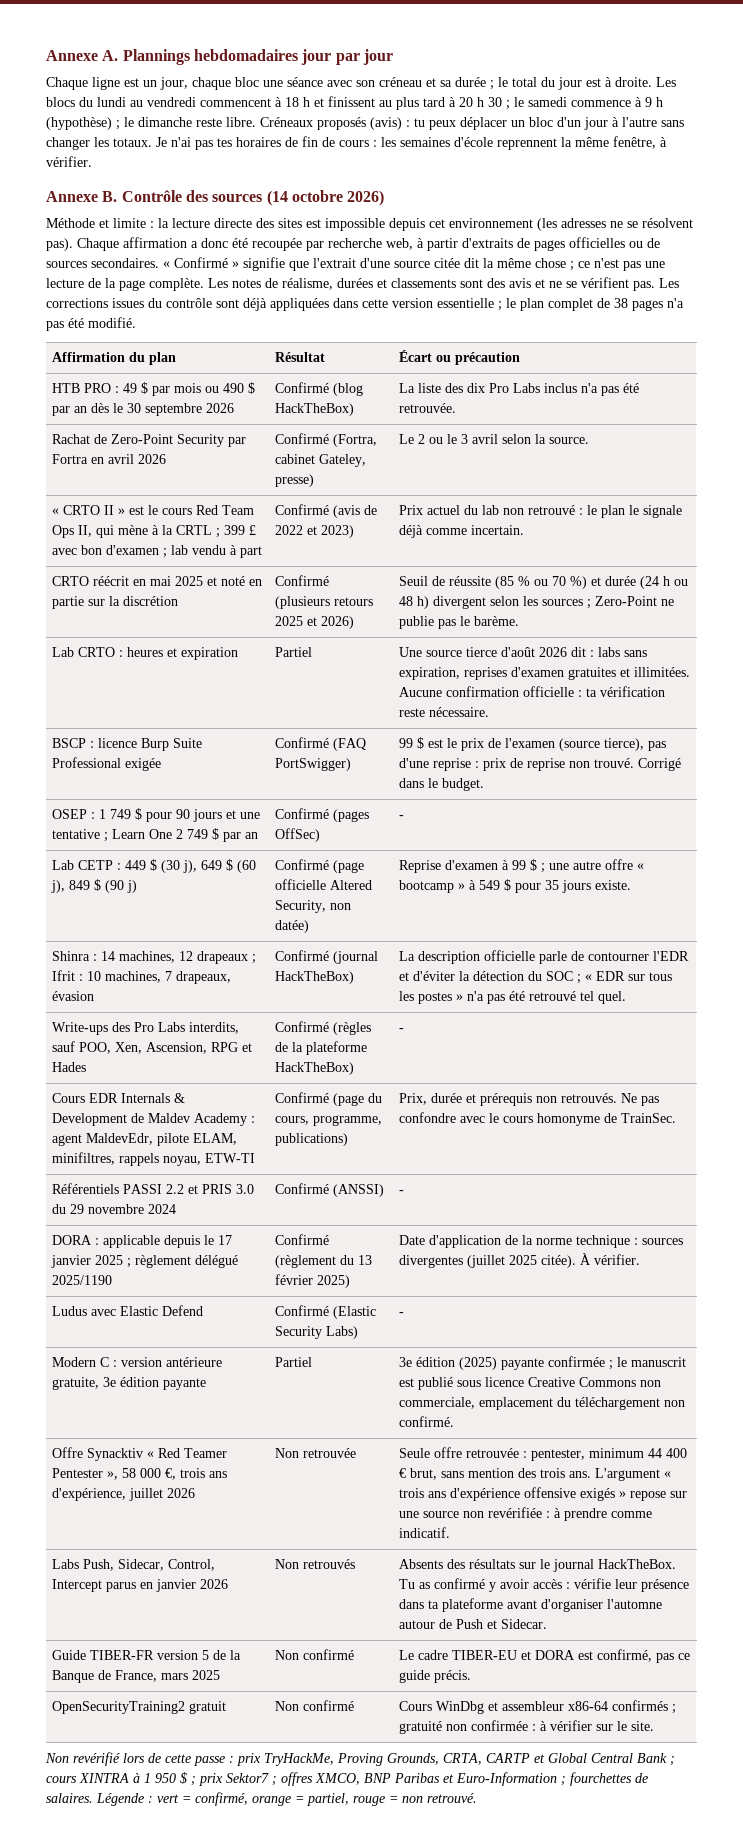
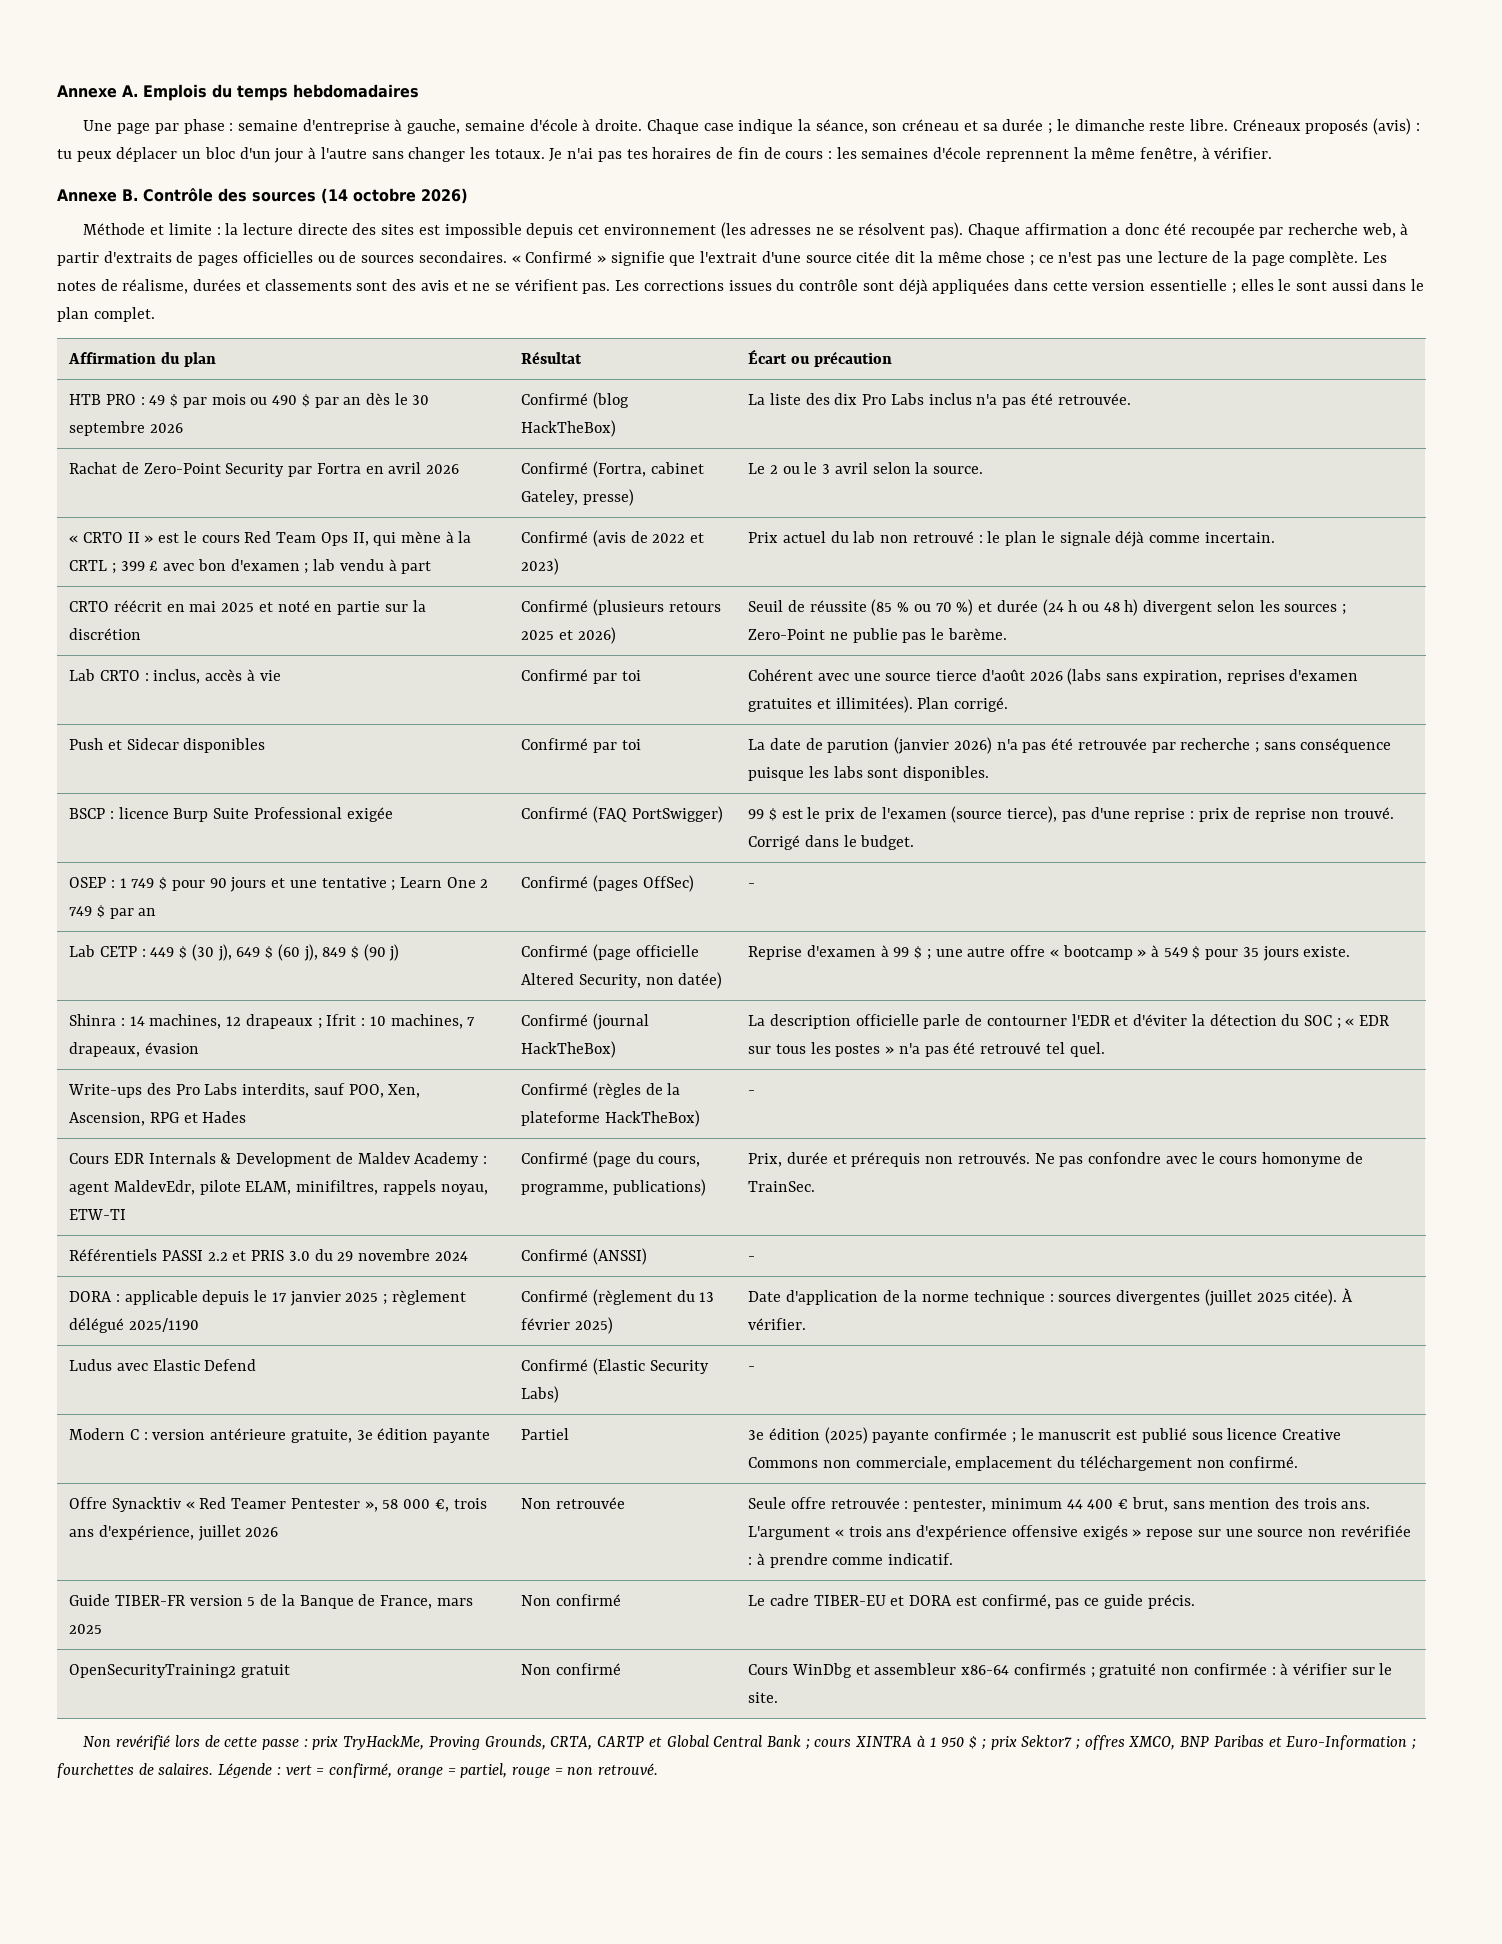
[122,49,393,65] [46,77,352,90] Plannings hebdomadaires jour par jour // Chaque ligne est un jour, chaque bloc une séance avec -> [143,84,419,101] [83,119,868,134] Emplois du temps hebdomadaires // Une page par phase : semaine d'entreprise à gauche, semaine d'école à droite. Chaque case indique la séance,
[512,77,676,90] [46,96,663,110] [46,117,134,130] total du jour est à droite. Les blocs du lundi au vendredi commencent à 18 h et finissent au plus tard à 20 h 30 ; le samedi commence à 9 h (hypothèse) ; le -> (1070, 125) none
[506,298,684,311] [46,317,136,331] le plan complet de 38 pages n'a pas été modifié. -> [1240,279,1425,291] [57,307,155,322] elles le sont aussi dans le plan complet.
[127,647,239,660] [275,647,313,657] [399,647,423,657] heures et expiration | Partiel | Une -> [153,669,281,684] [521,669,641,684] [748,669,881,681] inclus, accès à vie | Confirmé par toi | Cohérent avec une
[571,647,621,657] dit : labs -> [1067,668,1102,685] (labs
[634,667,691,677] [399,686,666,697] [399,707,490,717] illimitées. Aucune confirmation officielle : ta vérification reste nécessaire. -> [835,696,1009,713] [69,738,266,753] [521,738,641,753] [748,737,1392,754] [748,766,990,781] illimitées). Plan corrigé. // Push et Sidecar disponibles | Confirmé par toi | La date de parution (janvier 2026) n'a pas été retrouvée par recherche ; sans conséquence puisque les labs sont disponibles.
[52,1559,216,1571] [52,1579,229,1592] [275,1559,356,1569] [399,1559,677,1572] [399,1578,690,1592] [399,1598,663,1612] [399,1619,548,1629] // Labs Push, Sidecar, Control, Intercept parus en janvier 2026 | Non retrouvés | Absents des résultats sur le journal HackTheBox. Tu as confirmé y avoir accès : vérifie leur présence dans ta plateforme avant d'organiser l'automne autour de Push et Sidecar. -> (954, 1559) none

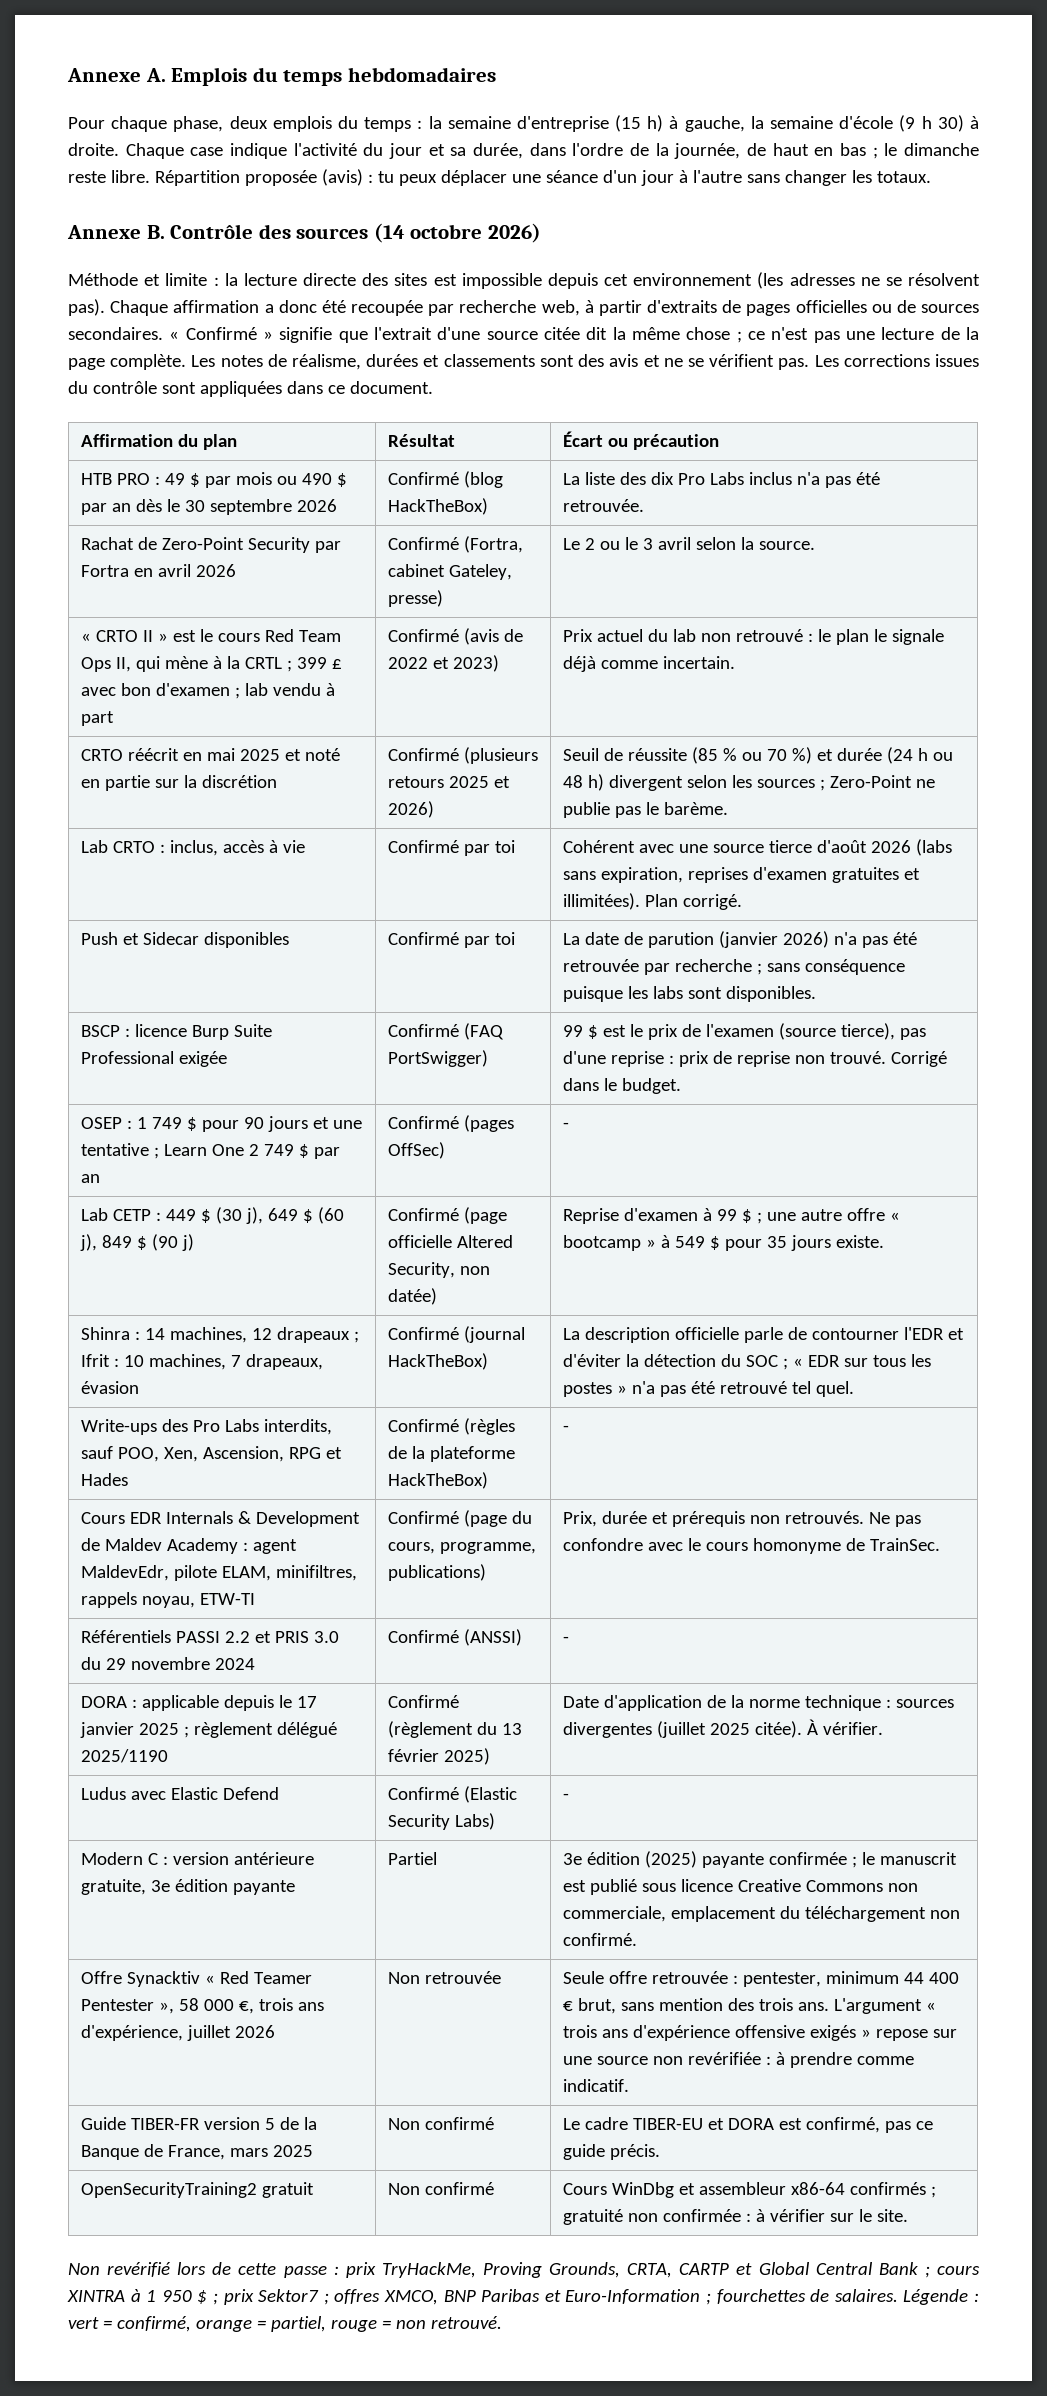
[83,119,390,134] Une page par phase : semaine d'entreprise -> [68,115,664,132] Pour chaque phase, deux emplois du temps : la semaine d'entreprise (15 h)
(461, 126) none -> [750,116,764,129] la
(578, 125) none -> [899,115,964,132] (9 h 30)
[797,119,1044,134] la séance, son créneau et sa durée -> [293,143,866,159] l'activité du jour et sa durée, dans l'ordre de la journée, de haut en bas
[1232,119,1369,134] Créneaux proposés -> [154,170,317,186] Répartition proposée
[182,147,235,159] un bloc -> [511,170,598,183] une séance
[549,147,1273,162] Je n'ai pas tes horaires de fin de cours : les semaines d'école reprennent la même fenêtre, à vérifier. -> (931, 177) none
[898,279,928,295] déjà -> (196, 388) none
[1052,279,1425,294] [57,307,155,322] cette version essentielle ; elles le sont aussi dans le plan complet. -> [327,381,433,394] ce document.

